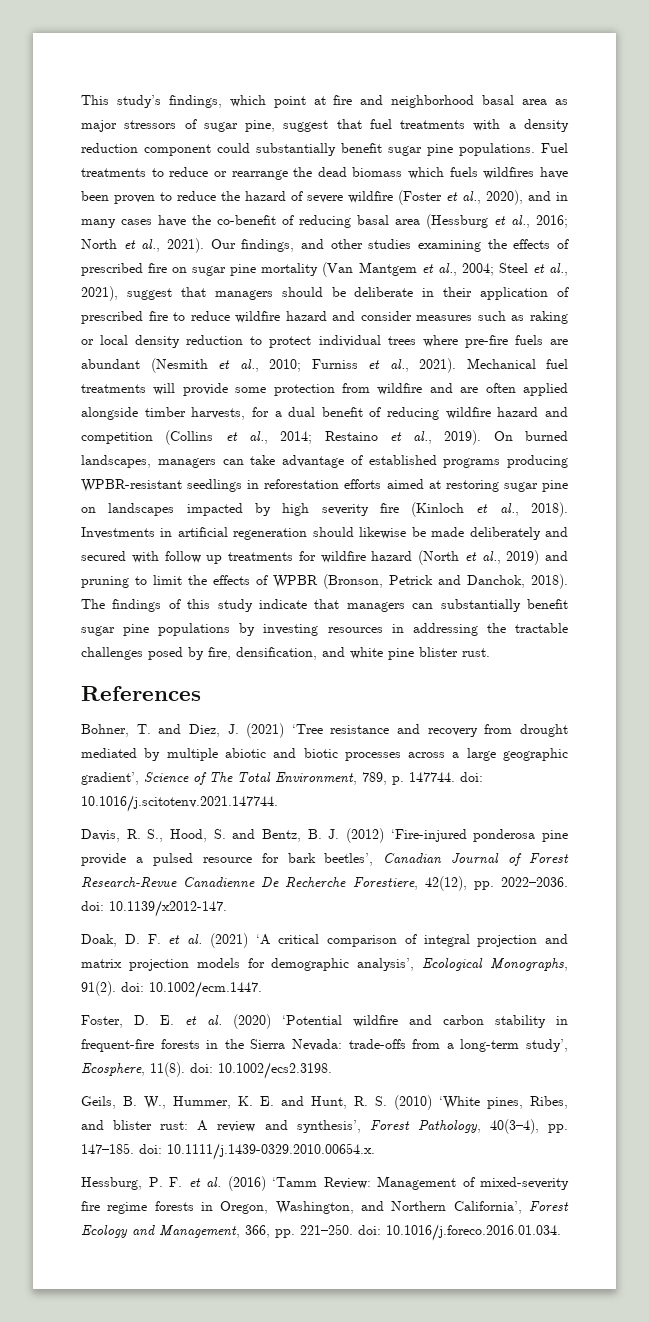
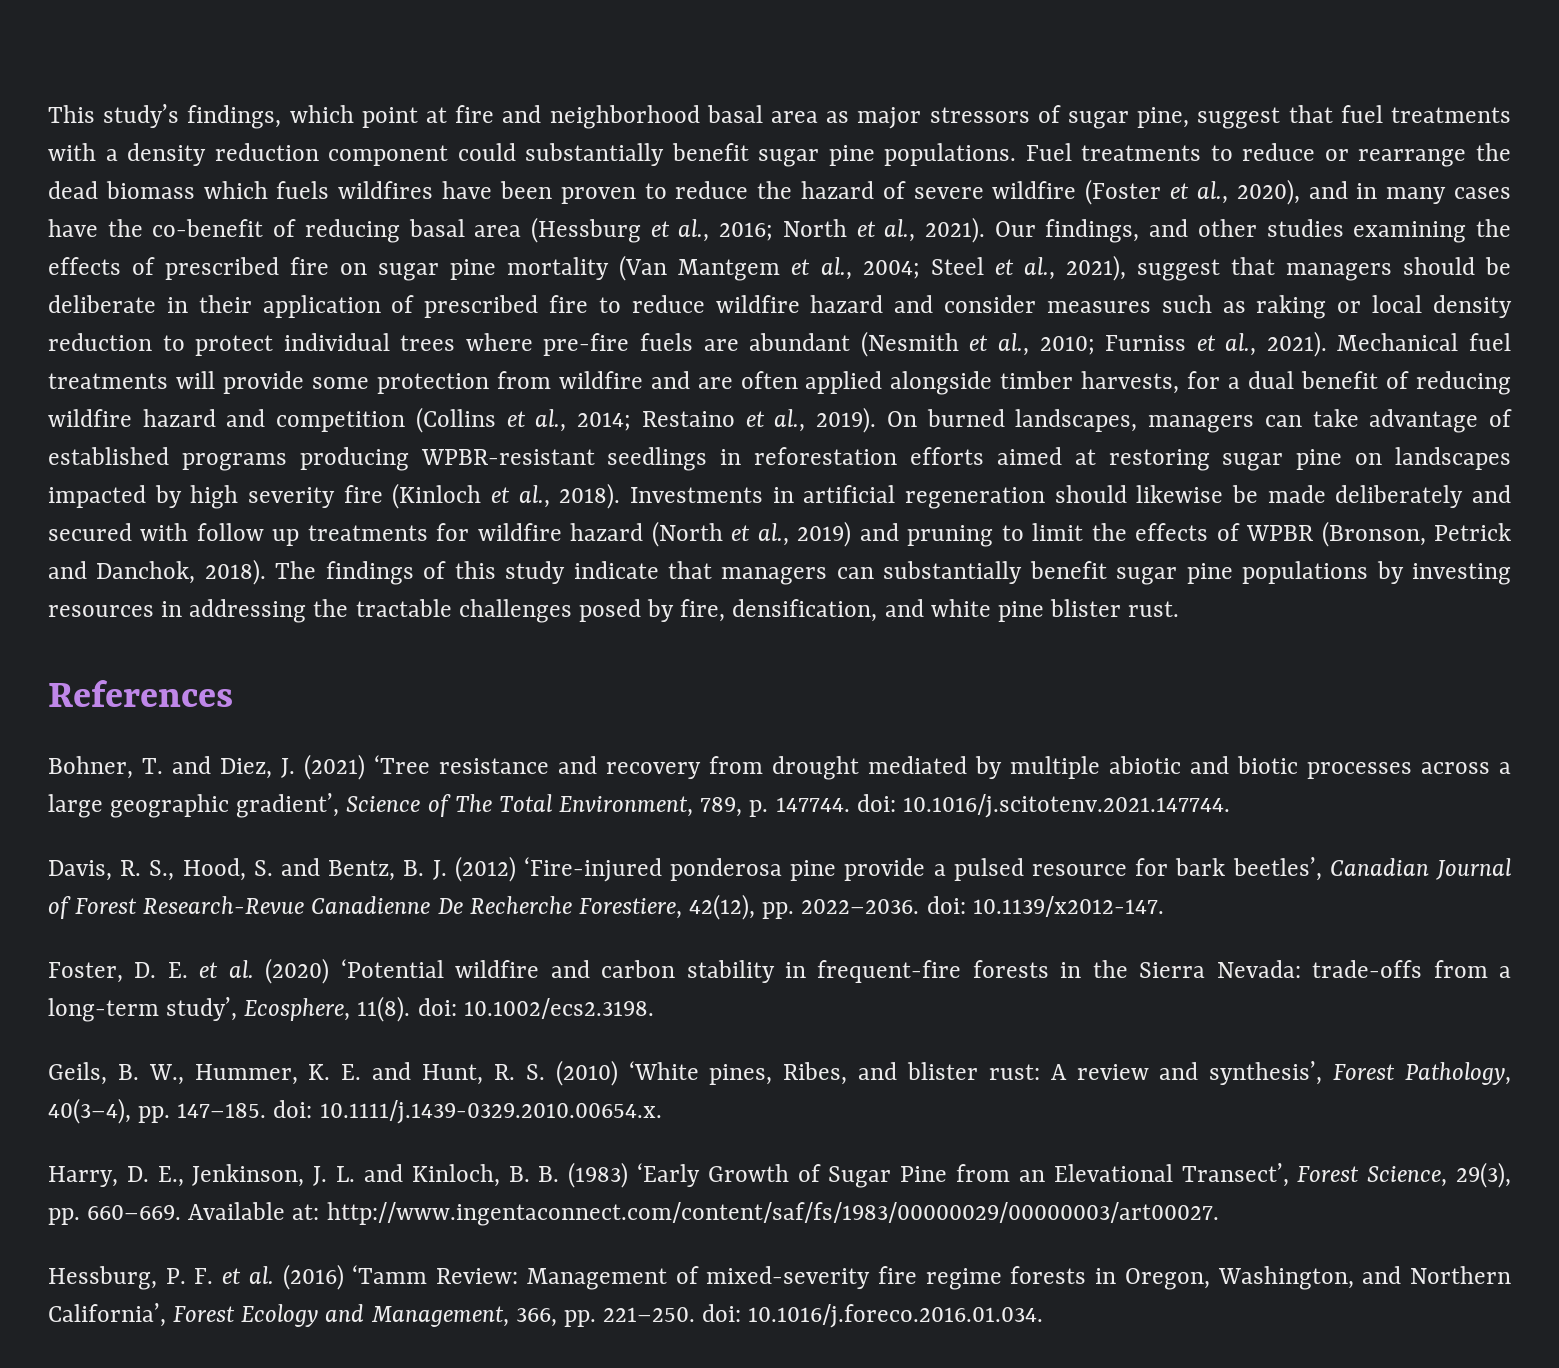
[81,933,568,948] [81,958,568,971] [81,981,262,998] // Doak, D. F. et al. (2021) ‘A critical comparison of integral projection and matrix projection models for demographic analysis’, Ecological Monographs, 91(2). doi: 10.1002/ecm.1447. -> (1164, 906) none
(375, 1151) none -> [48,1162,1511,1188] [48,1202,1219,1226] // Harry, D. E., Jenkinson, J. L. and Kinloch, B. B. (1983) ‘Early Growth of Sugar Pine from an Elevational Transect’, Forest Science, 29(3), pp. 660–669. Available at: http://www.ingentaconnect.com/content/saf/fs/1983/00000029/00000003/art00027.

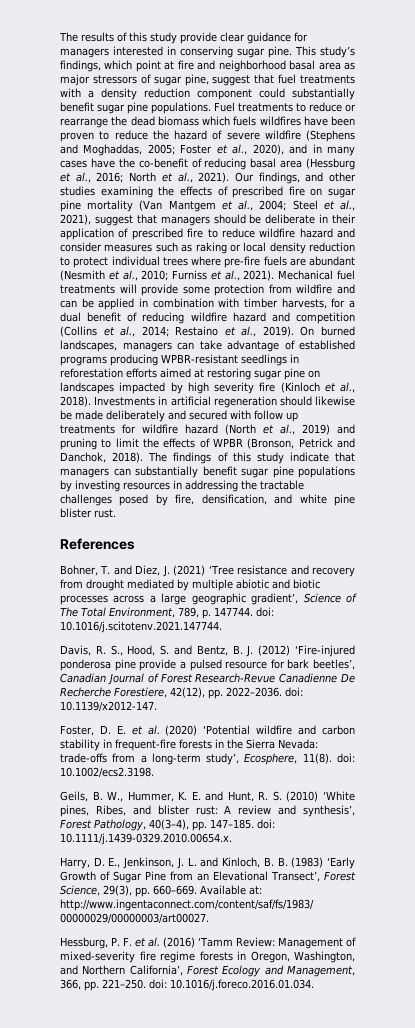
(48, 114) none -> [59,32,308,44] [60,46,292,58] The results of this study provide clear guidance for managers interested in conserving sugar pine.
[1085,179,1162,205] (Foster -> [306,130,355,142] [60,144,213,156] (Stephens and Moghaddas, 2005; Foster
[697,371,993,395] are often applied alongside -> [60,298,240,310] can be applied in combination with

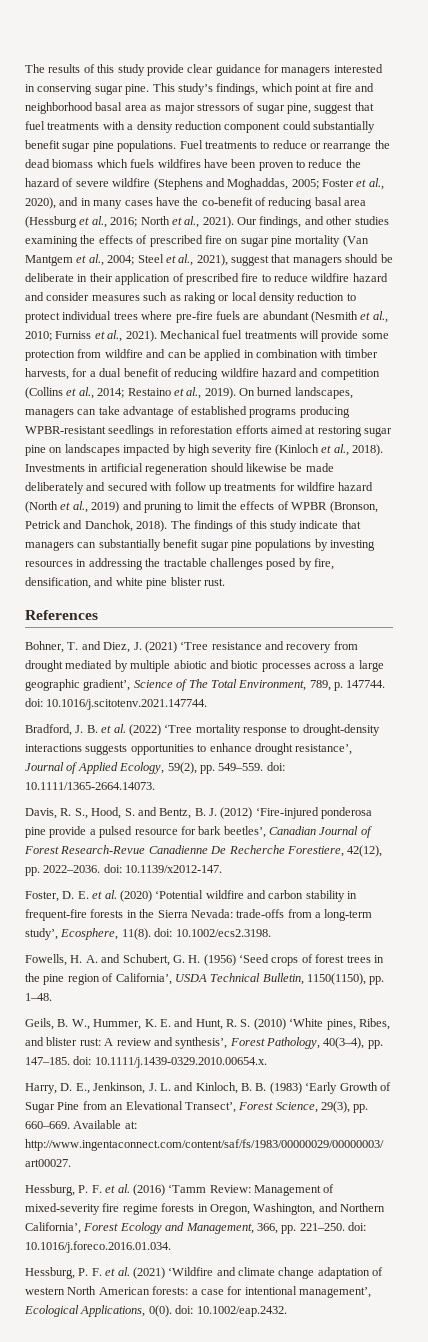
(222, 627) none -> [25,724,380,736] [25,743,353,755] [25,762,285,774] [25,782,155,790] // Bradford, J. B. et al. (2022) ‘Tree mortality response to drought-density interactions suggests opportunities to enhance drought resistance’, Journal of Applied Ecology, 59(2), pp. 549–559. doi: 10.1111/1365-2664.14073.
(154, 772) none -> [25,954,384,966] [25,973,385,985] [25,993,52,1001] // Fowells, H. A. and Schubert, G. H. (1956) ‘Seed crops of forest trees in the pine region of California’, USDA Technical Bulletin, 1150(1150), pp. 1–48.
(314, 985) none -> [25,1267,384,1279] [25,1286,371,1298] [24,1305,287,1317] // Hessburg, P. F. et al. (2021) ‘Wildfire and climate change adaptation of western North American forests: a case for intentional management’, Ecological Applications, 0(0). doi: 10.1002/eap.2432.

